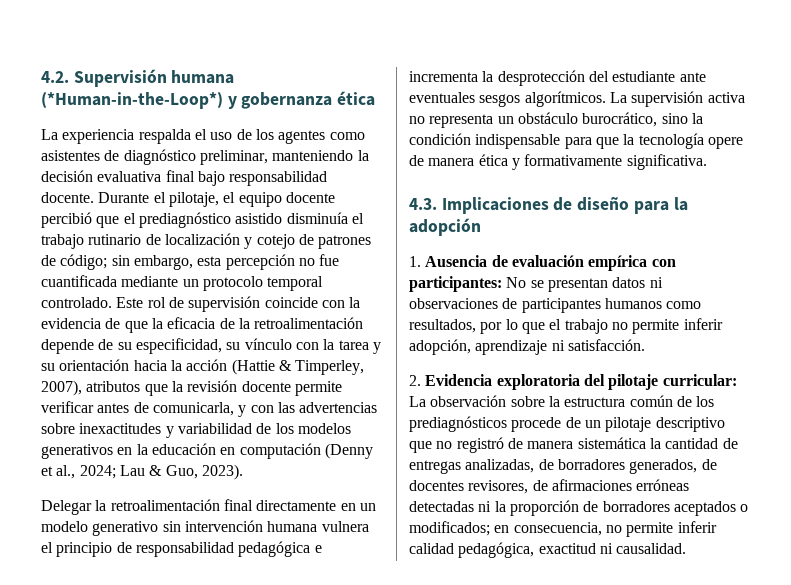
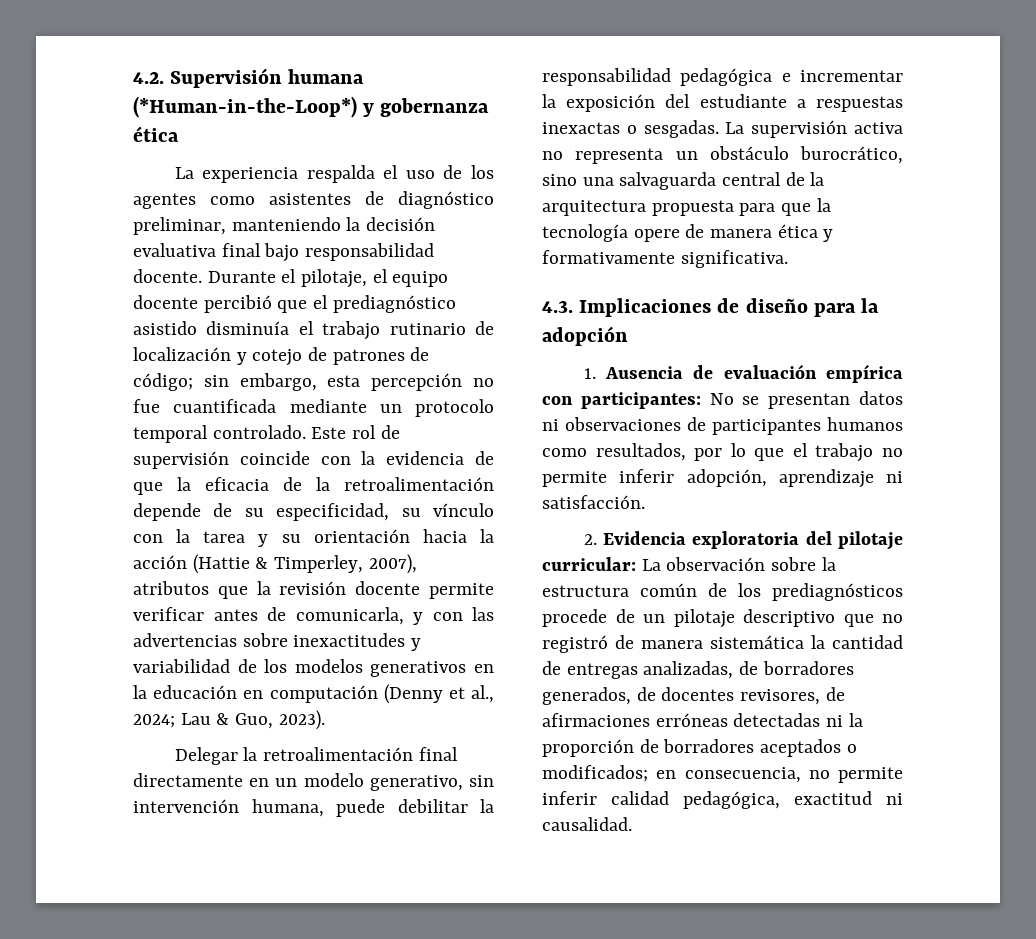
[92,521,159,536] generativo -> [369,775,463,791] generativo,
[267,521,369,532] [41,541,322,557] [409,70,706,86] [409,91,606,107] humana vulnera el principio de responsabilidad pedagógica e incrementa la desprotección del estudiante ante eventuales sesgos algorítmicos. -> [251,799,494,817] [542,68,903,86] [542,94,903,112] [542,120,719,138] humana, puede debilitar la responsabilidad pedagógica e incrementar la exposición del estudiante a respuestas inexactas o sesgadas.
[691,113,703,124] [409,133,561,149] la condición indispensable -> [582,172,825,190] [542,200,734,216] una salvaguarda central de la arquitectura propuesta

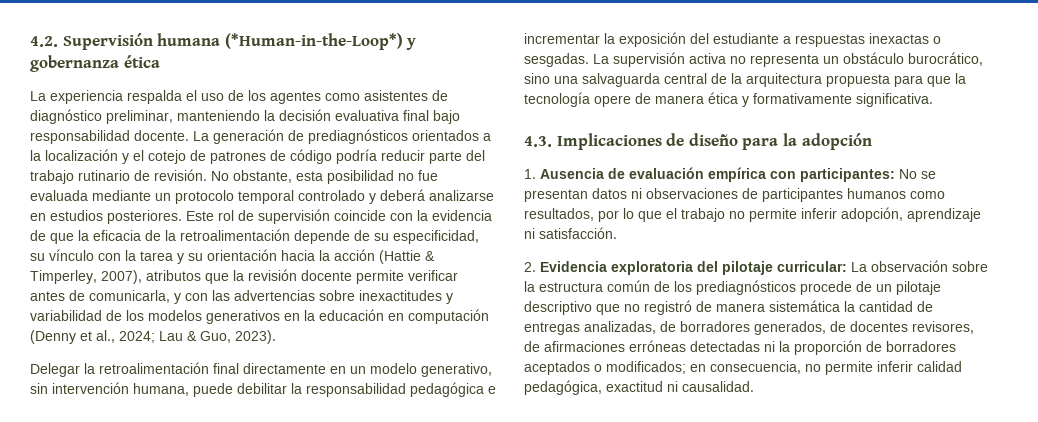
[207,269,449,288] [133,295,456,313] [133,321,494,340] Durante el pilotaje, el equipo docente percibió que el prediagnóstico asistido disminuía el trabajo rutinario de -> [193,129,491,144] [30,150,41,161] La generación de prediagnósticos orientados a la
(247, 358) none -> [133,150,144,161] el
[133,373,463,391] código; sin embargo, esta percepción -> [290,149,485,164] [30,169,394,184] código podría reducir parte del trabajo rutinario de revisión. No obstante, esta posibilidad
[173,399,277,413] cuantificada -> [30,190,88,201] evaluada
[212,425,306,439] controlado. -> [298,189,494,204] [30,210,182,224] controlado y deberá analizarse en estudios posteriores.

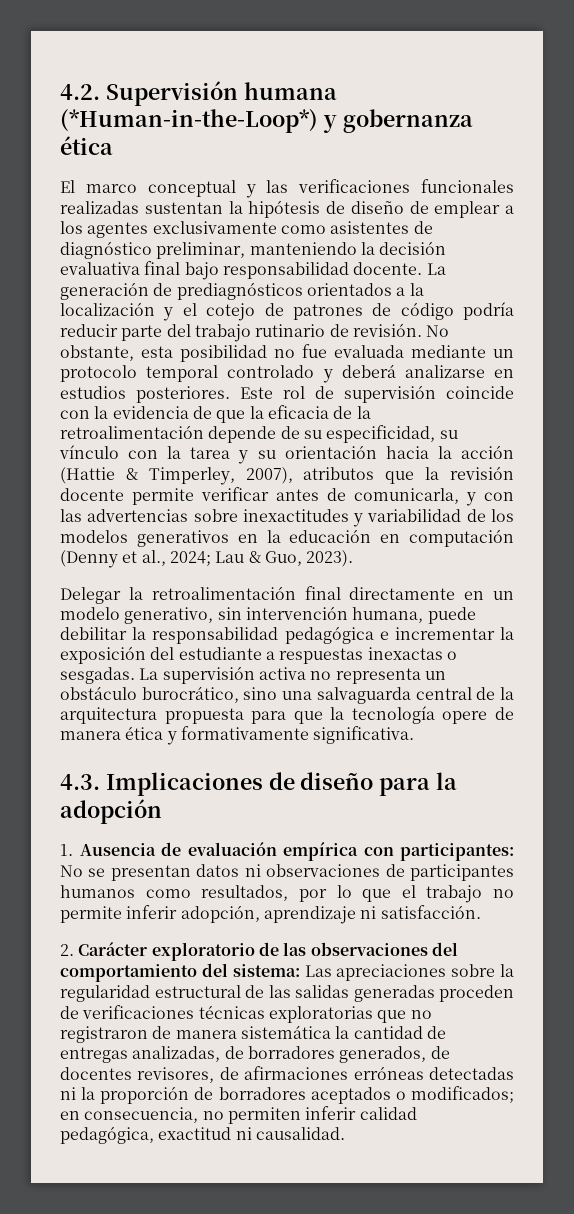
[30,90,244,104] La experiencia respalda el uso de -> [60,179,514,198] [60,200,514,218] El marco conceptual y las verificaciones funcionales realizadas sustentan la hipótesis de diseño de emplear a
(321, 97) none -> [152,221,277,234] exclusivamente
[540,260,988,275] [524,280,941,295] [524,301,592,315] Evidencia exploratoria del pilotaje curricular: La observación sobre la estructura común de los prediagnósticos procede de un pilotaje descriptivo -> [78,942,458,961] [60,963,514,982] [60,985,514,1002] [60,1005,373,1023] Carácter exploratorio de las observaciones del comportamiento del sistema: Las apreciaciones sobre la regularidad estructural de las salidas generadas proceden de verificaciones técnicas exploratorias
[644,300,692,315] registró -> [60,1026,148,1043] registraron
[825,361,873,375] permite -> [227,1107,301,1124] permiten

